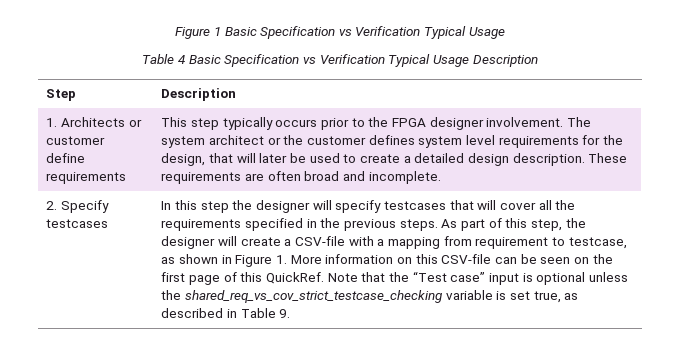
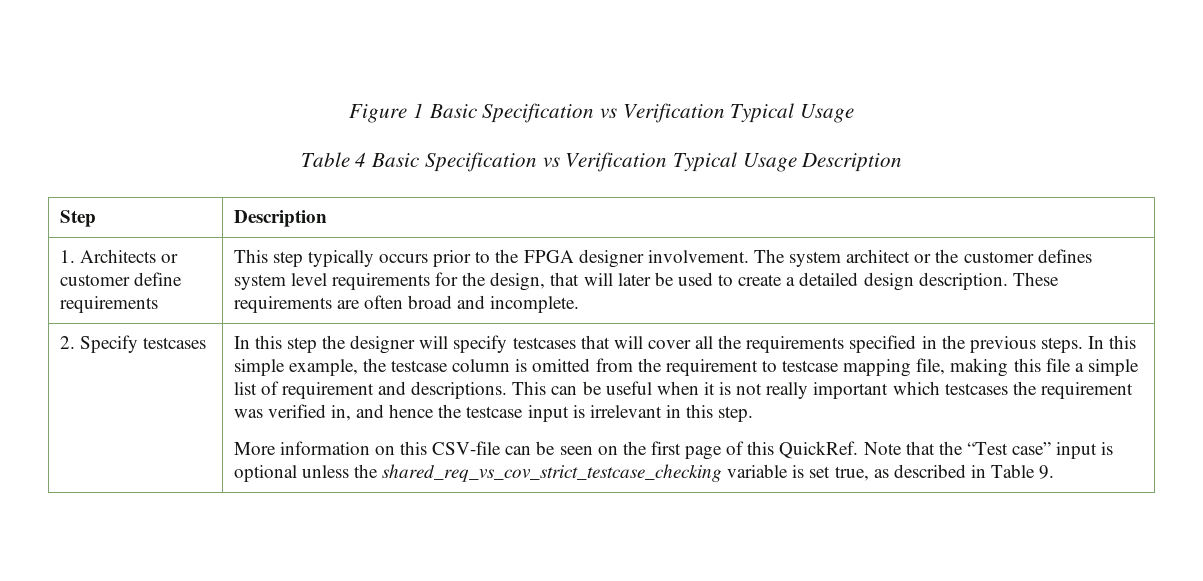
[441,218,586,231] [161,236,627,249] [161,254,288,267] As part of this step, the designer will create a CSV-file with a mapping from requirement to testcase, as shown in Figure 1. -> [1088,335,1137,349] [233,358,1139,377] [233,381,1133,399] [233,404,754,422] In this simple example, the testcase column is omitted from the requirement to testcase mapping file, making this file a simple list of requirement and descriptions. This can be useful when it is not really important which testcases the requirement was verified in, and hence the testcase input is irrelevant in this step. //

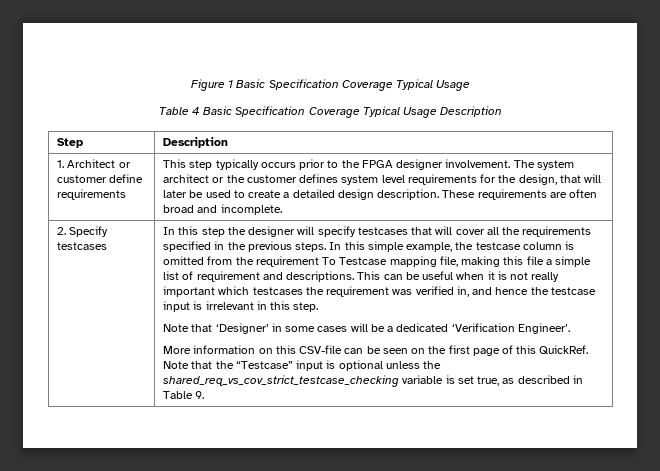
[599,103,725,123] vs Verification -> [341,80,393,91] Coverage
[542,152,668,172] vs Verification -> [308,107,360,118] Coverage
[79,249,156,263] Architects -> [67,159,116,168] Architect
[761,360,840,372] to testcase -> [322,257,388,265] To Testcase
(754, 414) none -> [163,323,570,334] // Note that ‘Designer’ in some cases will be a dedicated ‘Verification Engineer’.
[966,442,1052,455] “Test case” -> [235,361,293,369] “Testcase”

